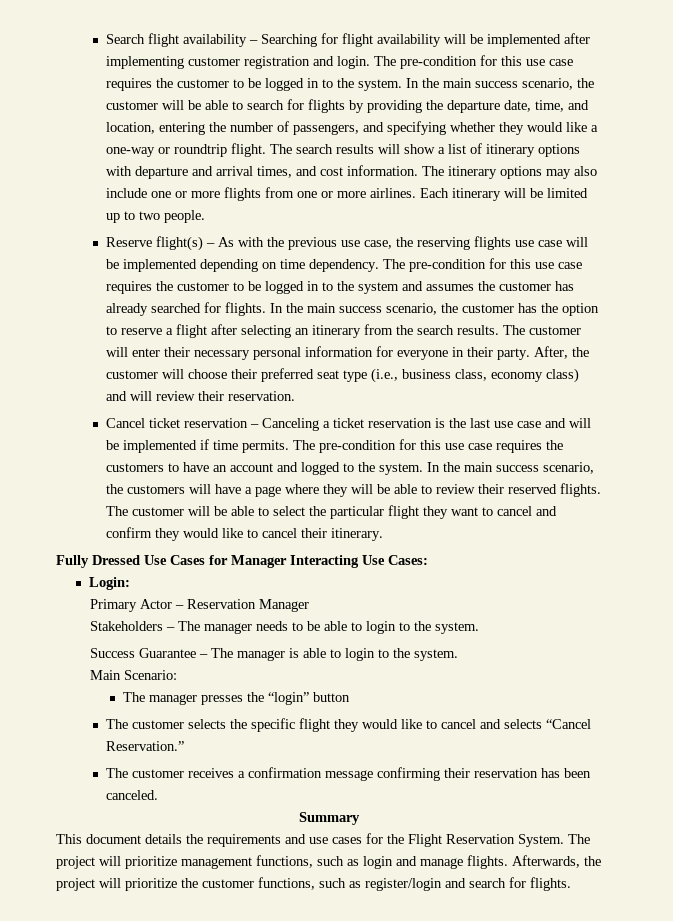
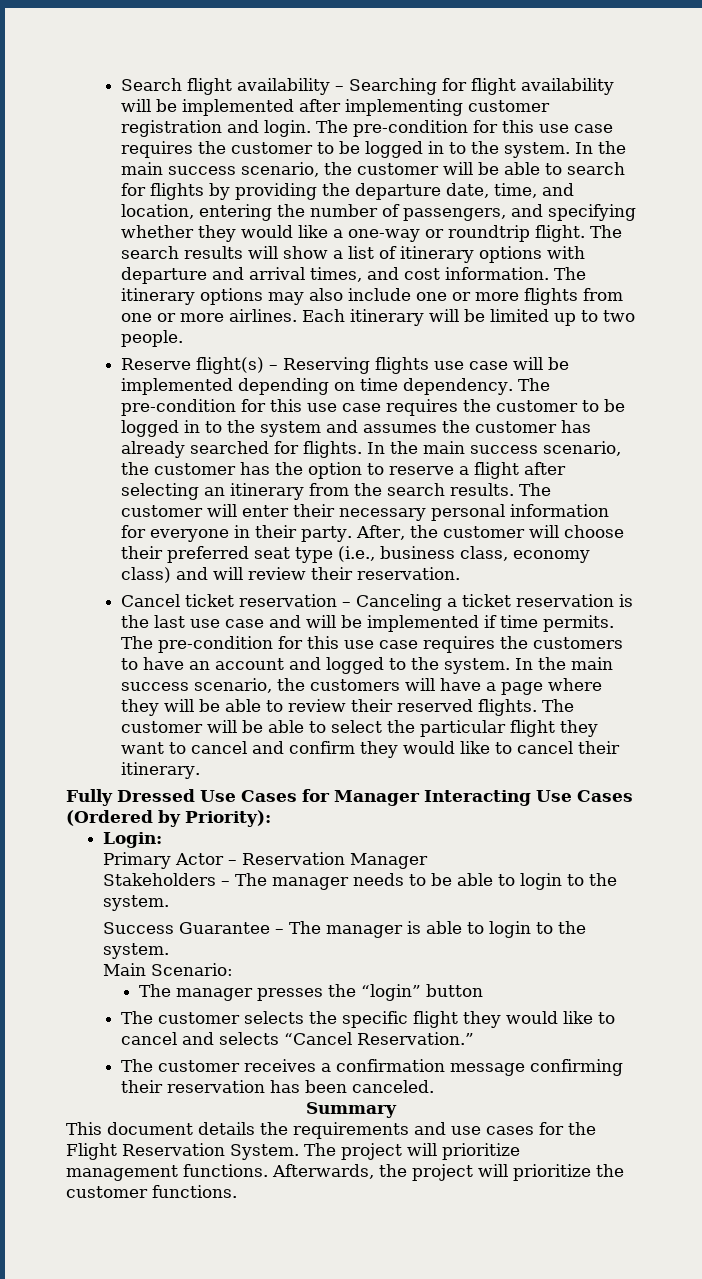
[217,237,470,250] As with the previous use case, the reserving -> [282,357,370,374] Reserving
[388,555,428,565] Cases: -> [577,790,633,802] [66,810,271,827] Cases (Ordered by Priority):
[256,855,508,869] functions, such as login and manage flights. -> [183,1164,268,1177] functions.
[258,877,571,891] functions, such as register/login and search for flights. -> [152,1185,237,1198] functions.

